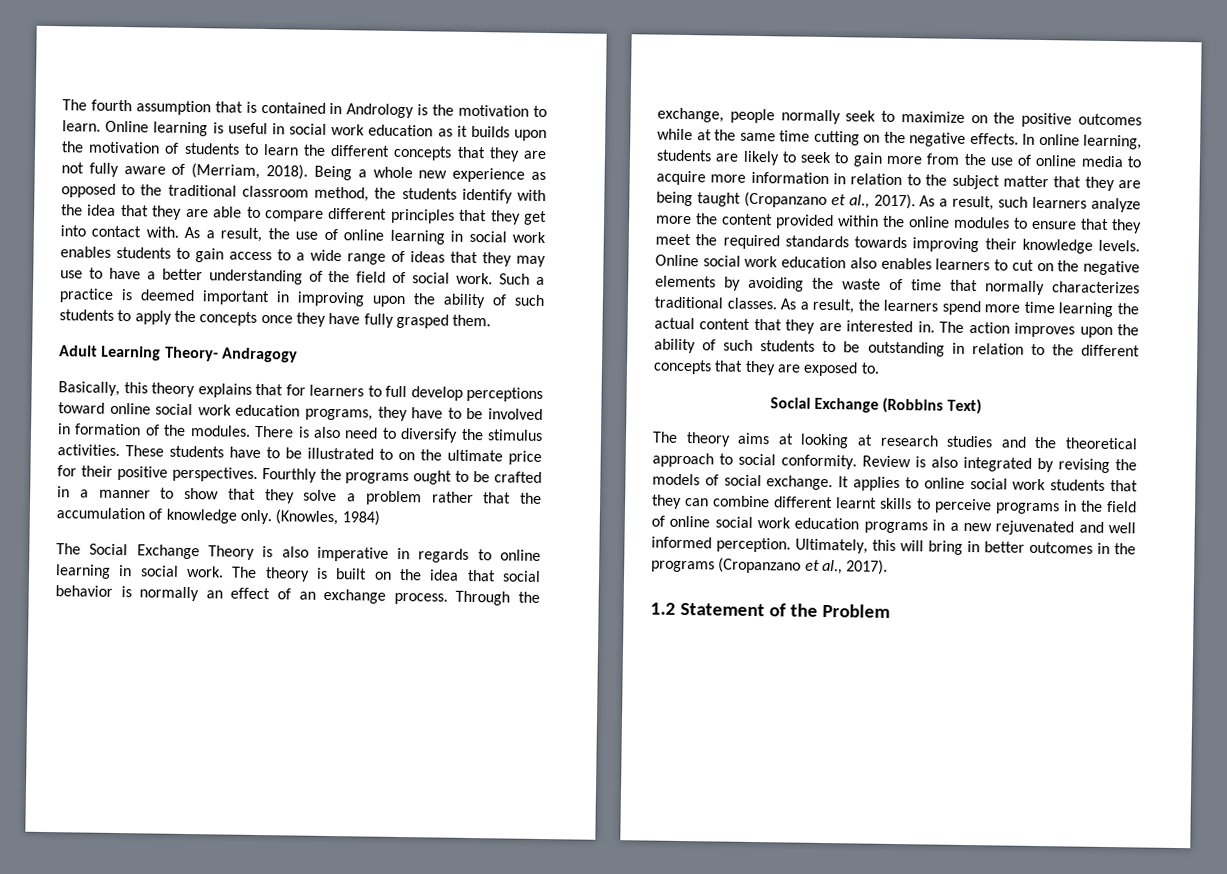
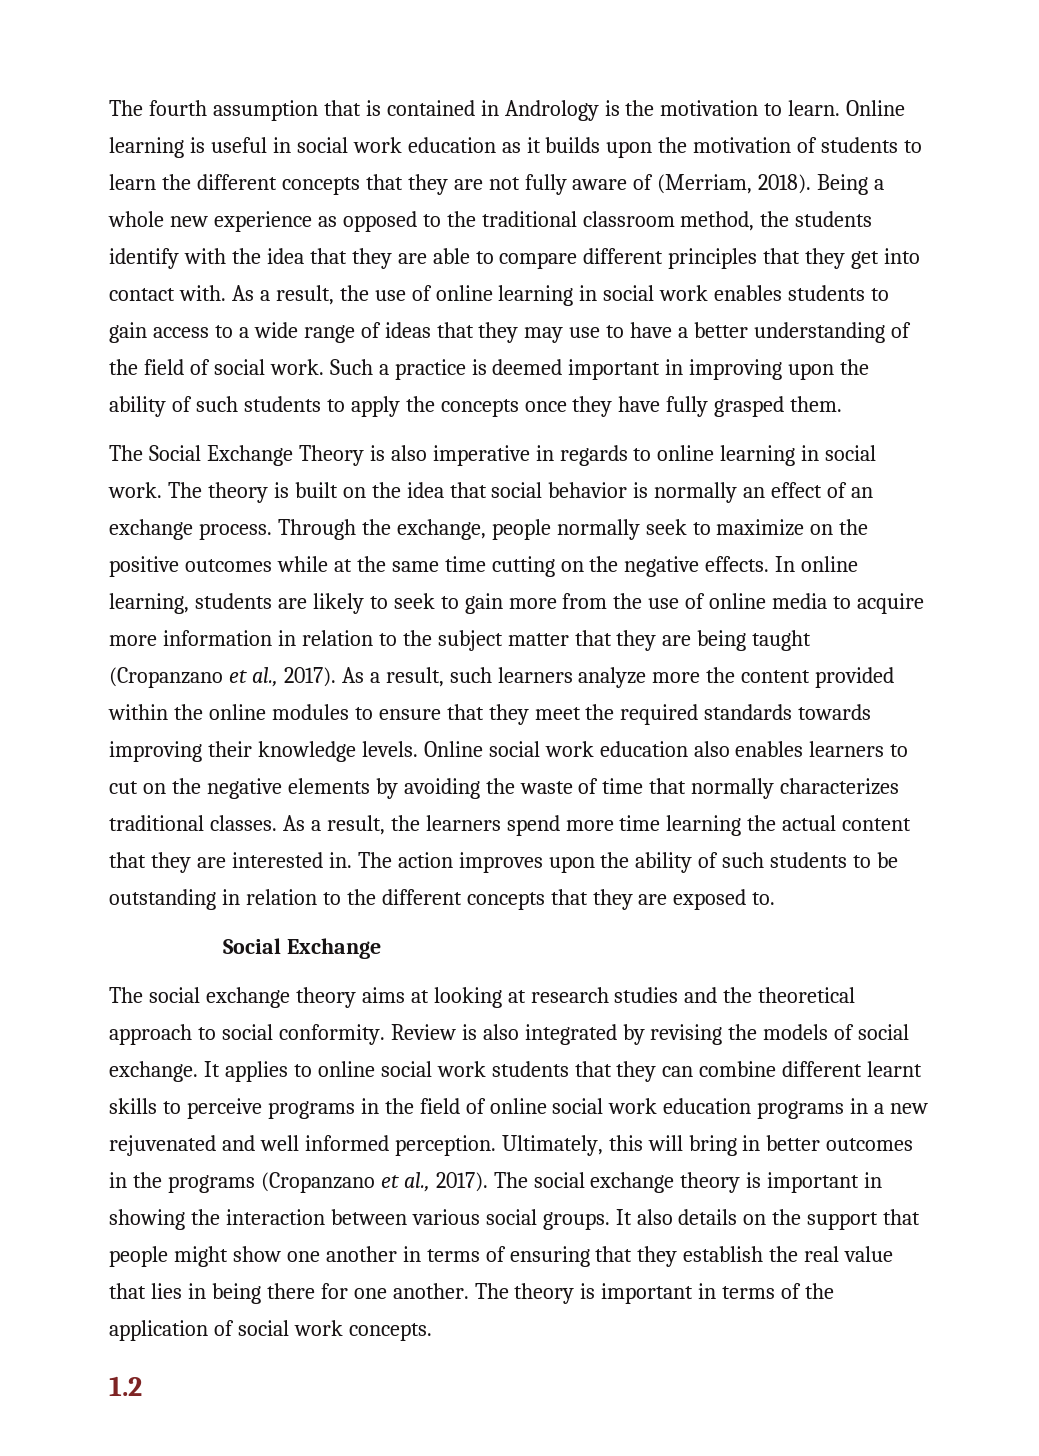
[59,345,298,363] [58,381,543,402] [58,402,544,422] [57,423,543,443] [57,444,542,465] [57,465,542,485] [57,486,542,506] [56,507,380,526] // Adult Learning Theory- Andragogy // Basically, this theory explains that for learners to full develop perceptions toward online social work education programs, they have to be involved in formation of the modules. There is also need to diversify the stimulus activities. These students have to be illustrated to on the ultimate price for their positive perspectives. Fourthly the programs ought to be crafted in a manner to show that they solve a problem rather that the accumulation of knowledge only. (Knowles, 1984) -> (843, 404) none
[882,397,982,415] [652,431,678,443] (Robbins Text) // The -> [109,987,290,1008] // The social exchange
[650,602,890,618] // 1.2 Statement of the Problem -> [493,1172,883,1193] [109,1209,921,1230] [109,1246,894,1267] [109,1283,835,1304] [109,1320,432,1341] [109,1376,142,1396] The social exchange theory is important in showing the interaction between various social groups. It also details on the support that people might show one another in terms of ensuring that they establish the real value that lies in being there for one another. The theory is important in terms of the application of social work concepts. // 1.2

